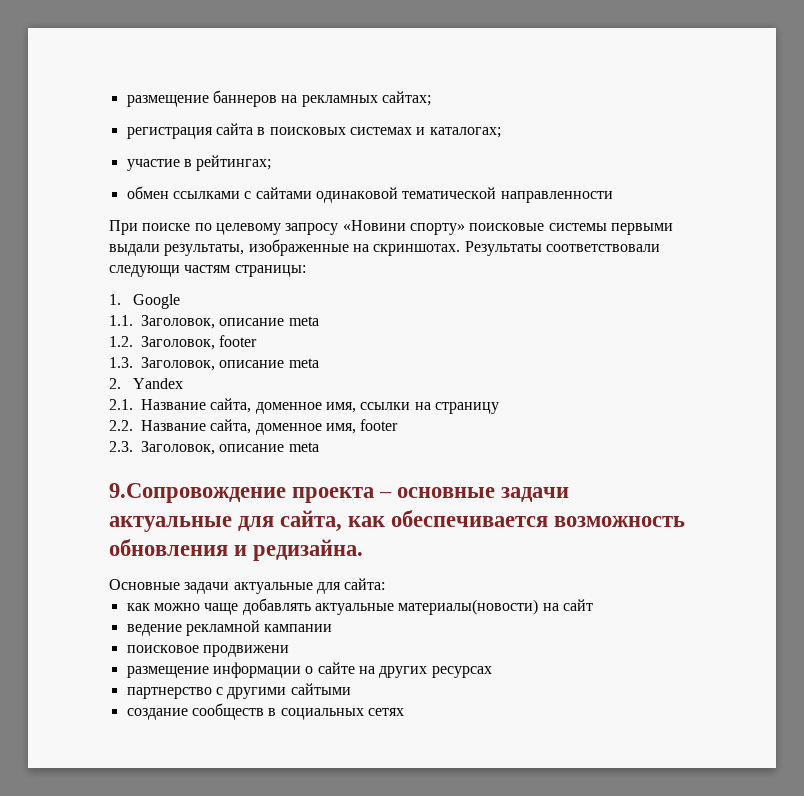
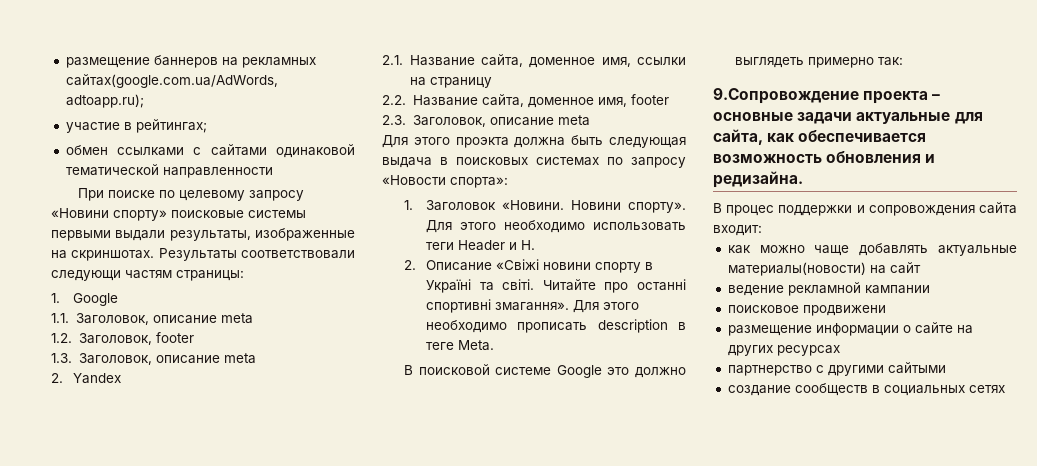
[381,91,431,106] [126,123,501,139] сайтах; // регистрация сайта в поисковых системах и каталогах; -> [65,74,278,88] [65,94,144,108] сайтах(google.com.ua/AdWords, adtoapp.ru);
(319, 447) none -> [382,135,686,148] [382,157,686,168] [382,175,508,188] [403,200,686,213] [425,220,686,233] [425,240,535,251] [403,259,653,273] [425,279,686,293] [425,299,639,313] [425,319,686,333] [425,340,494,351] [403,364,686,378] [734,57,903,68] // Для этого проэкта должна быть следующая выдача в поисковых системах по запросу «Новости спорта»: // 1. Заголовок «Новини. Новини спорту». Для этого необходимо использовать теги Header и H. // 2. Описание «Свіжі новини спорту в Україні та світі. Читайте про останні спортивні змагання». Для этого необходимо прописать description в теге Meta. // В поисковой системе Google это должно выглядеть примерно так:
[109,578,386,594] Основные задачи актуальные для сайта: -> [713,202,1017,216] [713,225,762,236] В процес поддержки и сопровождения сайта входит:

